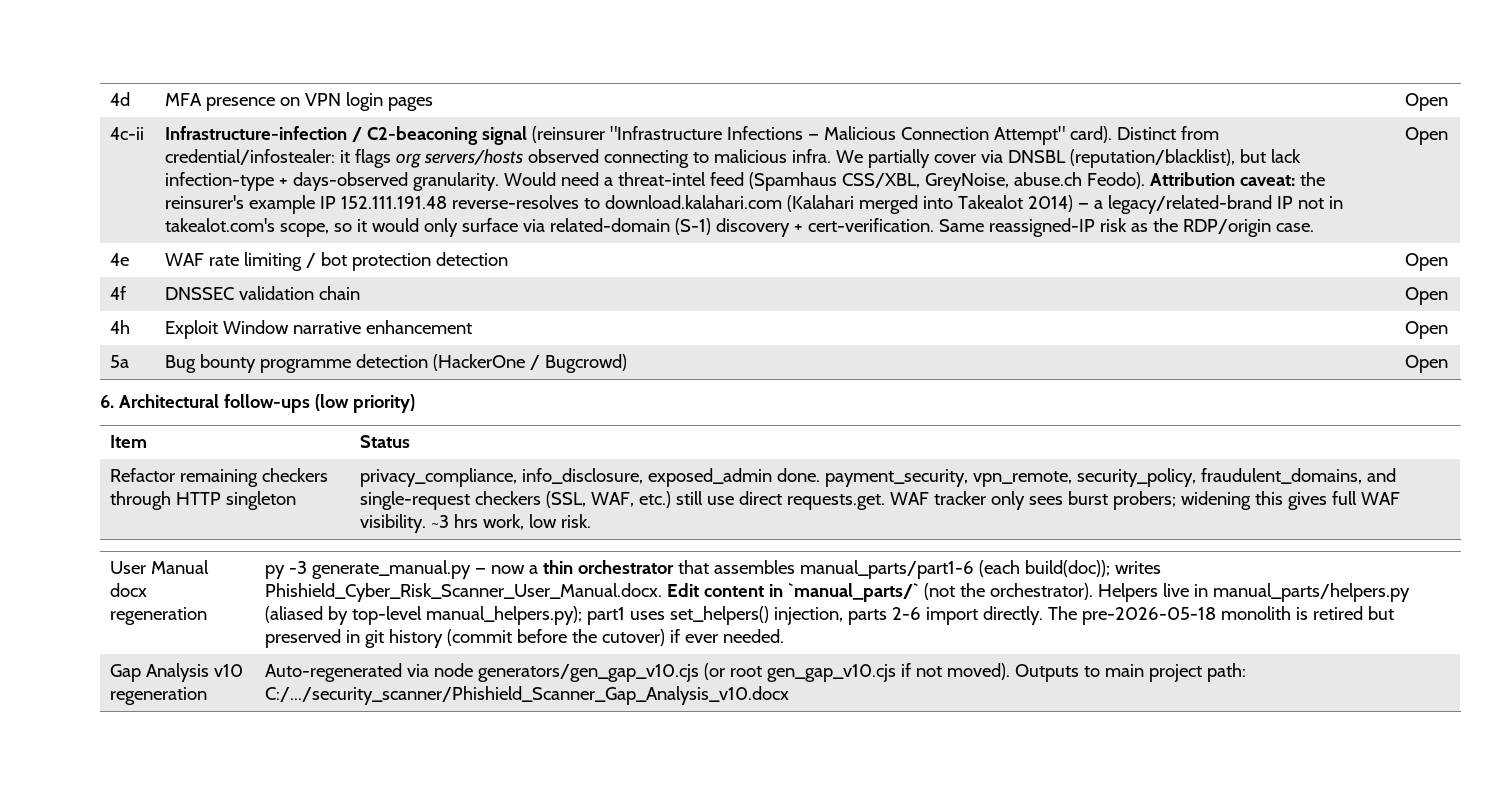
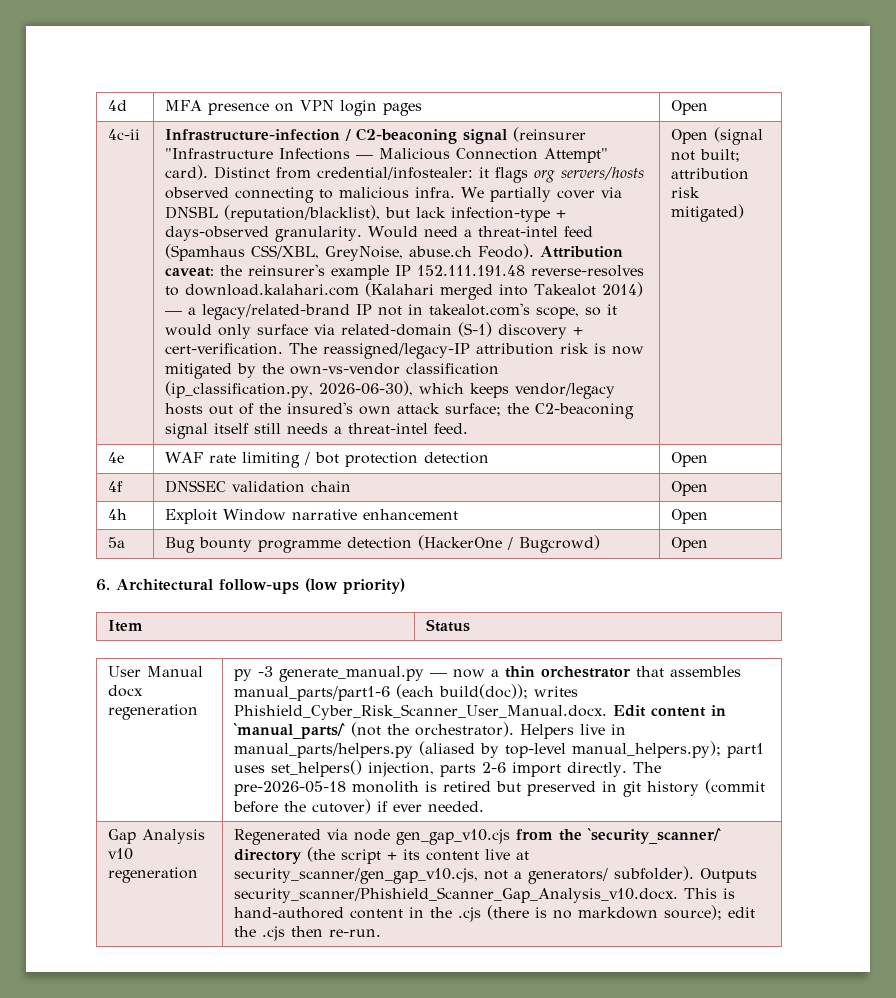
[939,218,1315,237] [1405,127,1449,145] Same reassigned-IP risk as the RDP/origin case. | Open -> [289,343,645,359] [165,363,500,379] [165,381,616,399] [165,402,635,419] [165,423,469,439] [671,127,764,145] [671,149,741,162] [671,168,750,180] [671,187,701,198] [671,204,745,222] The reassigned/legacy-IP attribution risk is now mitigated by the own-vs-vendor classification (ip_classification.py, 2026-06-30), which keeps vendor/legacy hosts out of the insured's own attack surface; the C2-beaconing signal itself still needs a threat-intel feed. | Open (signal not built; attribution risk mitigated)
[110,468,329,487] [110,491,297,510] [360,468,1397,487] [360,491,1401,510] [360,514,592,533] // Refactor remaining checkers through HTTP singleton | privacy_compliance, info_disclosure, exposed_admin done. payment_security, vpn_remote, security_policy, fraudulent_domains, and single-request checkers (SSL, WAF, etc.) still use direct requests.get. WAF tracker only sees burst probers; widening this gives full WAF visibility. ~3 hrs work, low risk. -> (471, 625) none
[265,663,403,682] Auto-regenerated -> [234,829,322,845] Regenerated
[478,663,1247,682] [265,686,790,705] generators/gen_gap_v10.cjs (or root gen_gap_v10.cjs if not moved). Outputs to main project path: C:/.../security_scanner/Phishield_Scanner_Gap_Analysis_v10.docx -> [396,828,722,845] [234,847,530,864] [234,866,758,884] [234,887,736,903] [234,905,756,922] [234,926,382,941] gen_gap_v10.cjs from the `security_scanner/` directory (the script + its content live at security_scanner/gen_gap_v10.cjs, not a generators/ subfolder). Outputs security_scanner/Phishield_Scanner_Gap_Analysis_v10.docx. This is hand-authored content in the .cjs (there is no markdown source); edit the .cjs then re-run.

